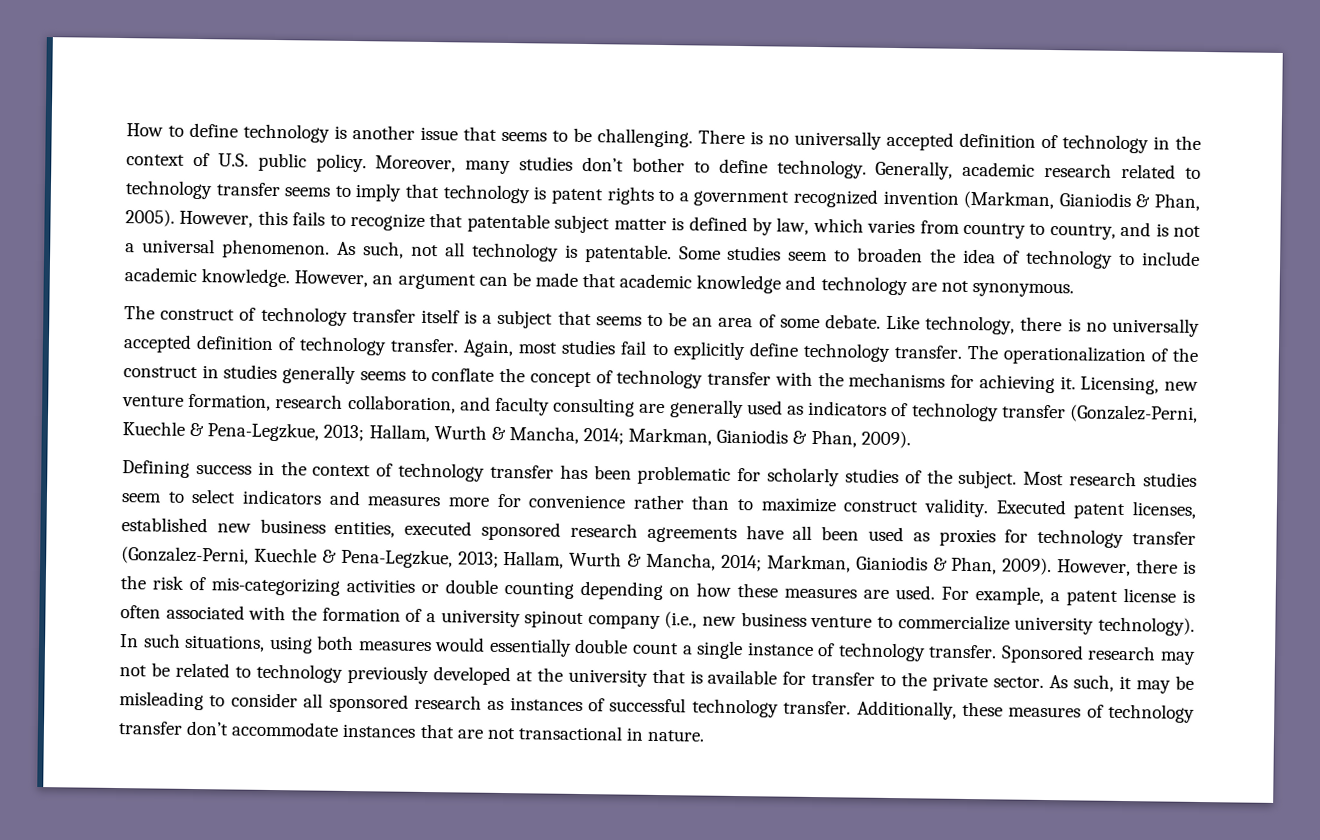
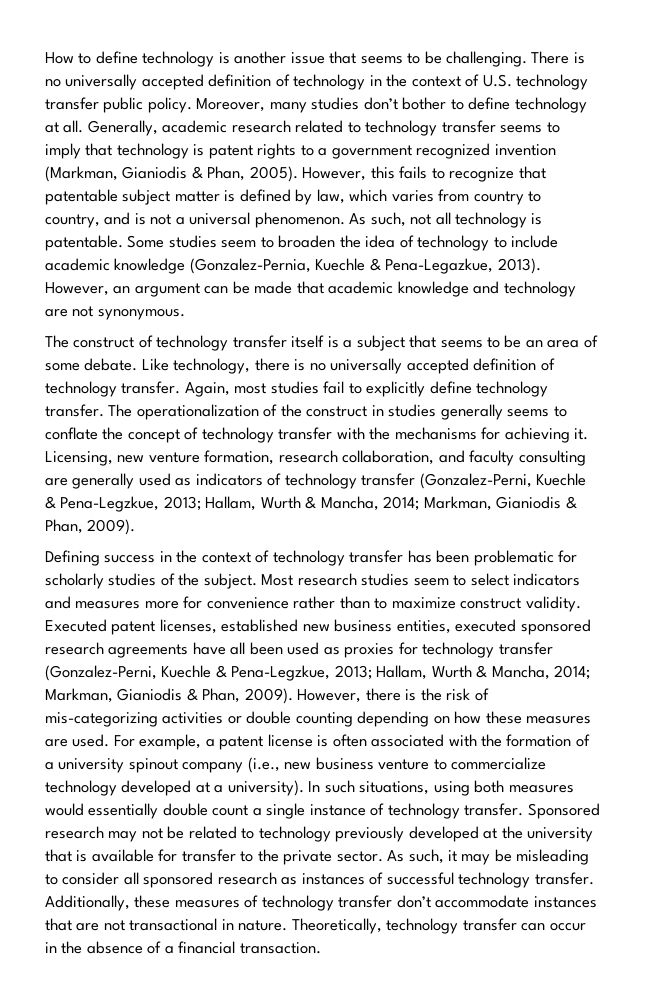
(249, 160) none -> [516,74,589,90] [45,97,99,110] technology transfer
[776,159,867,179] technology. -> [514,97,587,113] [45,120,84,133] technology at all.
[201,268,291,288] knowledge. -> [114,258,541,274] knowledge (Gonzalez-Pernia, Kuechle & Pena-Legazkue, 2013).
[1014,616,1195,636] university technology). -> [45,780,304,796] technology developed at a university).
(705, 735) none -> [291,918,586,934] [45,941,321,954] Theoretically, technology transfer can occur in the absence of a financial transaction.

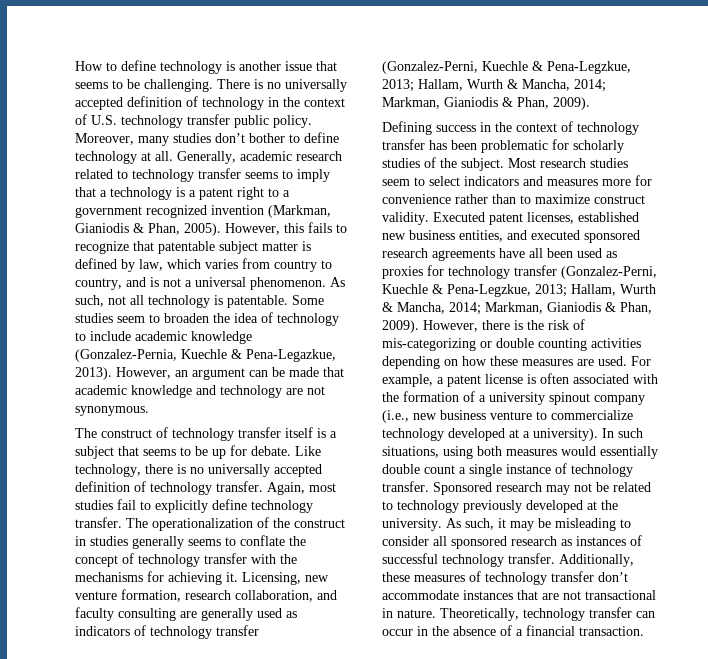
[116,143,297,159] technology is patent rights -> [100,187,264,200] a technology is a patent right
[525,335,598,348] [45,363,80,371] an area of some -> [212,445,247,459] up for
(451, 627) none -> [507,230,527,240] and
[162,712,224,724] activities -> (476, 344) none
(353, 719) none -> [591,338,641,348] activities
[527,827,594,842] [45,849,383,865] university that is available for transfer to the private sector. -> [382,518,442,531] university.

